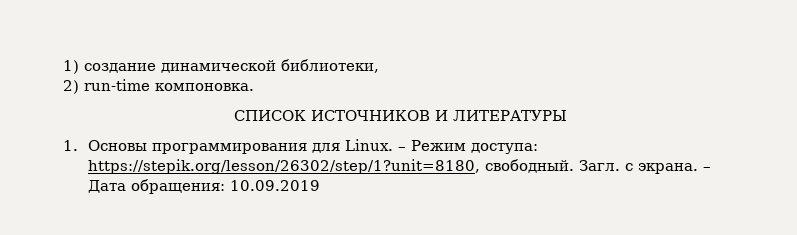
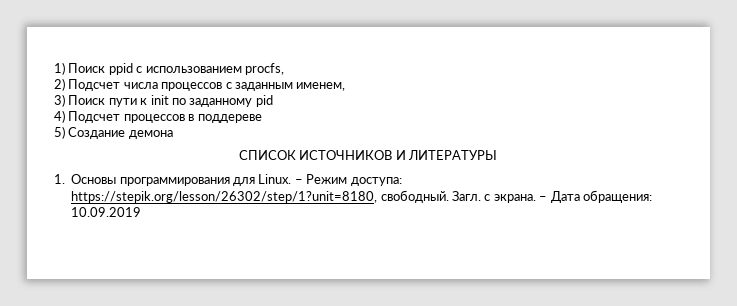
[84,59,379,73] [63,79,254,94] cоздание динамической библиотеки, // 2) run-time компоновка. -> [68,63,284,75] [54,78,346,91] [54,94,273,107] [54,110,262,123] [54,126,173,139] Поиск ppid c использованием procfs, // 2) Подсчет числа процессов с заданным именем, // 3) Поиск пути к init по заданному pid // 4) Подсчет процессов в поддереве // 5) Создание демона

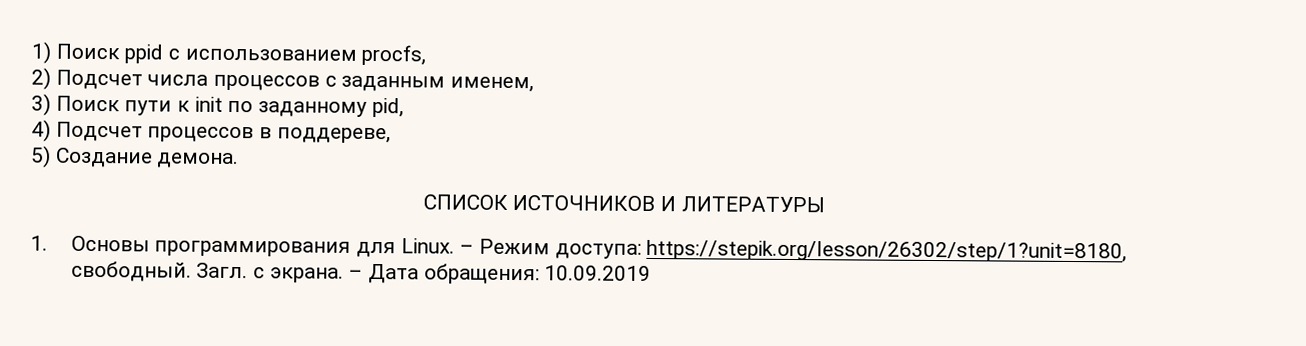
[255,95,273,107] pid -> [371,97,404,118] pid,
[197,114,262,123] поддереве -> [276,127,391,144] поддереве,
[128,130,173,139] демона -> [157,152,240,169] демона.

